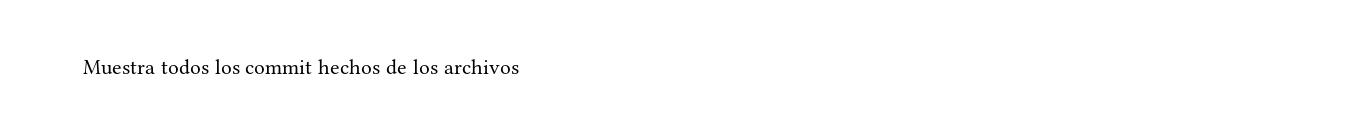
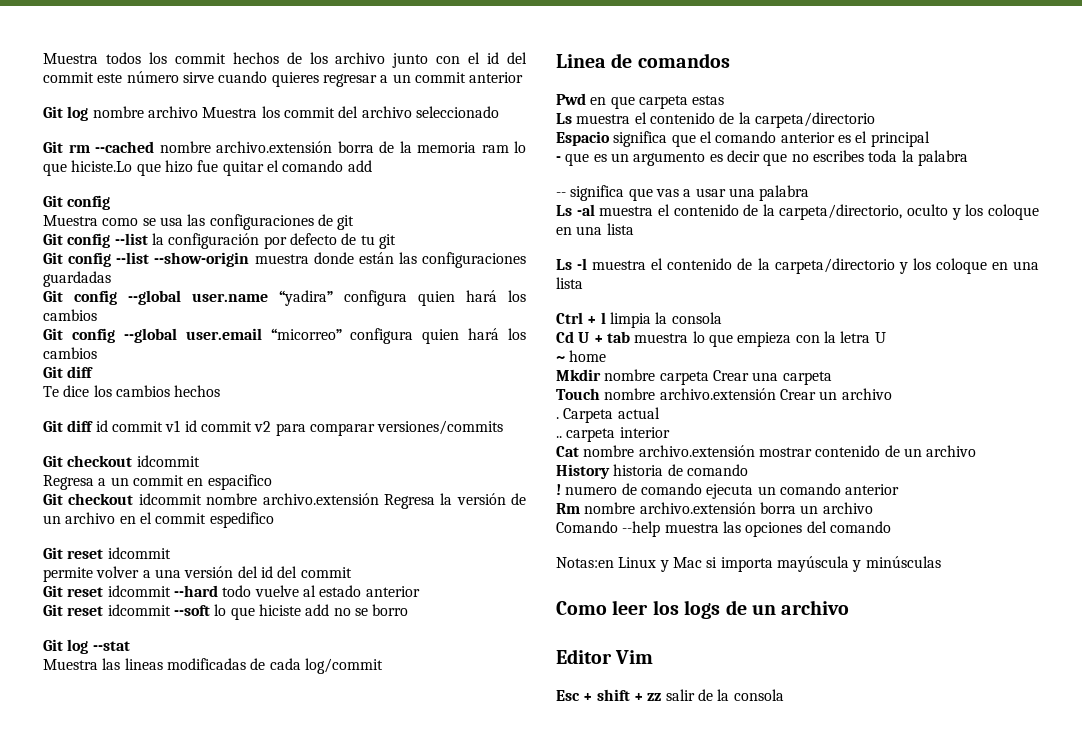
[443,59,519,74] archivos -> [335,52,527,68] [43,71,524,87] [43,106,499,121] [43,141,526,153] [43,160,372,176] [43,195,111,210] [43,214,355,230] [43,233,396,249] [43,252,526,268] [43,271,111,287] [43,290,526,306] [43,309,97,321] [43,328,526,344] [43,347,97,359] [43,366,94,378] [43,385,221,397] [43,420,504,436] [43,455,200,467] [43,474,272,490] [43,493,526,509] [43,512,274,528] [43,547,171,559] [43,566,352,582] [43,585,420,597] [43,604,409,620] [43,639,130,654] [43,658,383,674] [556,53,730,68] [556,93,725,109] [556,112,875,128] [556,131,930,147] [556,150,968,166] [556,185,810,201] [556,204,1039,220] [556,223,634,235] [556,258,1039,274] [556,277,583,289] [556,312,722,328] [556,331,886,347] [556,350,607,362] [556,369,832,385] [556,388,892,400] [556,407,660,423] [556,427,670,442] [556,445,977,457] [556,464,748,479] [556,483,900,499] [556,502,873,514] [556,521,891,537] [556,556,941,572] [556,600,850,619] [556,649,654,664] [556,689,784,701] archivo junto con el id del commit este número sirve cuando quieres regresar a un commit anterior // Git log nombre archivo Muestra los commit del archivo seleccionado // Git rm --cached nombre archivo.extensión borra de la memoria ram lo que hiciste.Lo que hizo fue quitar el comando add // Git config // Muestra como se usa las configuraciones de git // Git config --list la configuración por defecto de tu git // Git config --list --show-origin muestra donde están las configuraciones guardadas // Git config --global user.name “yadira” configura quien hará los cambios // Git config --global user.email “micorreo” configura quien hará los cambios // Git diff // Te dice los cambios hechos // Git diff id commit v1 id commit v2 para comparar versiones/commits // Git checkout idcommit // Regresa a un commit en espacifico // Git checkout idcommit nombre archivo.extensión Regresa la versión de un archivo en el commit espedifico // Git reset idcommit // permite volver a una versión del id del commit // Git reset idcommit --hard todo vuelve al estado anterior // Git reset idcommit --soft lo que hiciste add no se borro // Git log --stat // Muestra las lineas modificadas de cada log/commit // Linea de comandos // Pwd en que carpeta estas // Ls muestra el contenido de la carpeta/directorio // Espacio significa que el comando anterior es el principal // - que es un argumento es decir que no escribes toda la palabra // -- significa que vas a usar una palabra // Ls -al muestra el contenido de la carpeta/directorio, oculto y los coloque en una lista // Ls -l muestra el contenido de la carpeta/directorio y los coloque en una lista // Ctrl + l limpia la consola // Cd U + tab muestra lo que empieza con la letra U // ~ home // Mkdir nombre carpeta Crear una carpeta // Touch nombre archivo.extensión Crear un archivo // . Carpeta actual // .. carpeta interior // Cat nombre archivo.extensión mostrar contenido de un archivo // History historia de comando // ! numero de comando ejecuta un comando anterior // Rm nombre archivo.extensión borra un archivo // Comando --help muestra las opciones del comando // Notas:en Linux y Mac si importa mayúscula y minúsculas // Como leer los logs de un archivo // Editor Vim // Esc + shift + zz salir de la consola

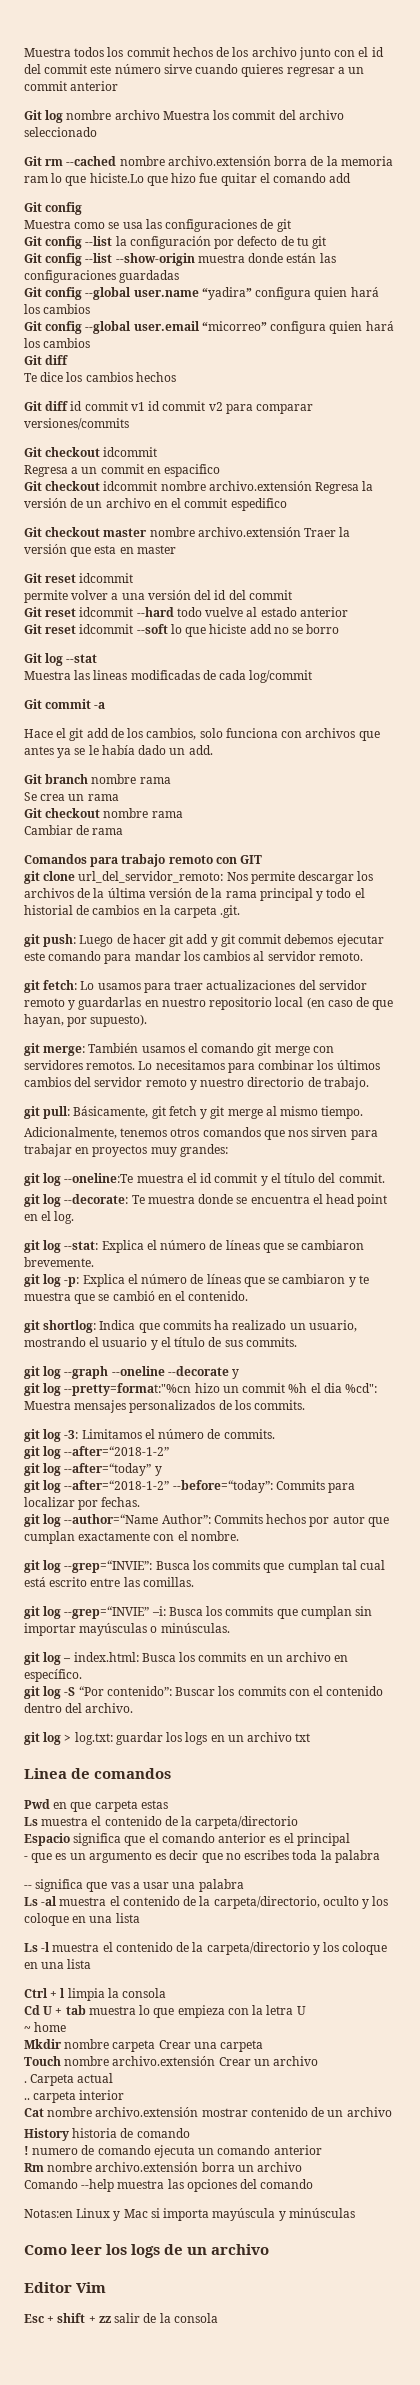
(274, 520) none -> [24,527,351,537] [24,544,176,557] // Git checkout master nombre archivo.extensión Traer la versión que esta en master
(383, 666) none -> [24,699,106,709] [24,728,380,741] [24,745,213,758] [24,774,171,784] [24,792,119,801] [24,808,183,818] [24,825,124,835] [24,854,263,867] [24,871,374,884] [24,888,365,901] [24,905,241,918] [24,934,384,947] [24,951,363,964] [24,980,367,993] [24,997,394,1010] [24,1014,148,1027] [24,1043,334,1056] [24,1060,380,1073] [24,1077,369,1090] [24,1106,364,1119] [24,1127,378,1140] [24,1144,228,1157] [24,1173,385,1186] [24,1194,388,1207] [24,1211,75,1224] [24,1240,365,1253] [24,1257,94,1267] [24,1274,369,1287] [24,1291,249,1304] [24,1320,357,1333] [24,1337,297,1350] [24,1366,240,1379] [24,1383,378,1396] [24,1400,306,1413] [24,1429,275,1442] [24,1446,170,1459] [24,1463,162,1476] [24,1480,356,1493] [24,1497,141,1510] [24,1514,389,1527] [24,1531,239,1544] [24,1560,386,1573] [24,1577,194,1587] [24,1606,373,1619] [24,1623,230,1636] [24,1652,349,1665] [24,1669,82,1682] [24,1686,384,1699] [24,1703,134,1713] [24,1732,311,1745] // Git commit -a // Hace el git add de los cambios, solo funciona con archivos que antes ya se le había dado un add. // Git branch nombre rama // Se crea un rama // Git checkout nombre rama // Cambiar de rama // Comandos para trabajo remoto con GIT // git clone url_del_servidor_remoto: Nos permite descargar los archivos de la última versión de la rama principal y todo el historial de cambios en la carpeta .git. // git push: Luego de hacer git add y git commit debemos ejecutar este comando para mandar los cambios al servidor remoto. // git fetch: Lo usamos para traer actualizaciones del servidor remoto y guardarlas en nuestro repositorio local (en caso de que hayan, por supuesto). // git merge: También usamos el comando git merge con servidores remotos. Lo necesitamos para combinar los últimos cambios del servidor remoto y nuestro directorio de trabajo. // git pull: Básicamente, git fetch y git merge al mismo tiempo. // Adicionalmente, tenemos otros comandos que nos sirven para trabajar en proyectos muy grandes: // git log --oneline:Te muestra el id commit y el título del commit. // git log --decorate: Te muestra donde se encuentra el head point en el log. // git log --stat: Explica el número de líneas que se cambiaron brevemente. // git log -p: Explica el número de líneas que se cambiaron y te muestra que se cambió en el contenido. // git shortlog: Indica que commits ha realizado un usuario, mostrando el usuario y el título de sus commits. // git log --graph --oneline --decorate y // git log --pretty=format:"%cn hizo un commit %h el dia %cd": Muestra mensajes personalizados de los commits. // git log -3: Limitamos el número de commits. // git log --after=“2018-1-2” // git log --after=“today” y // git log --after=“2018-1-2” --before=“today”: Commits para localizar por fechas. // git log --author=“Name Author”: Commits hechos por autor que cumplan exactamente con el nombre. // git log --grep=“INVIE”: Busca los commits que cumplan tal cual está escrito entre las comillas. // git log --grep=“INVIE” –i: Busca los commits que cumplan sin importar mayúsculas o minúsculas. // git log – index.html: Busca los commits en un archivo en específico. // git log -S “Por contenido”: Buscar los commits con el contenido dentro del archivo. // git log > log.txt: guardar los logs en un archivo txt

